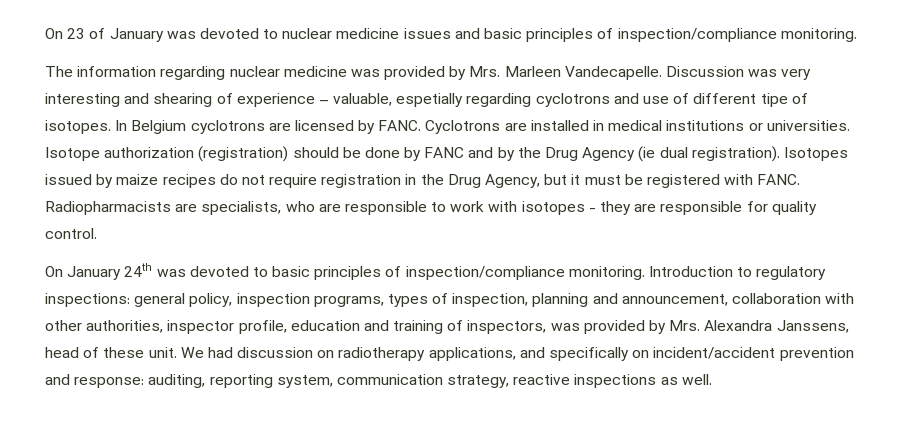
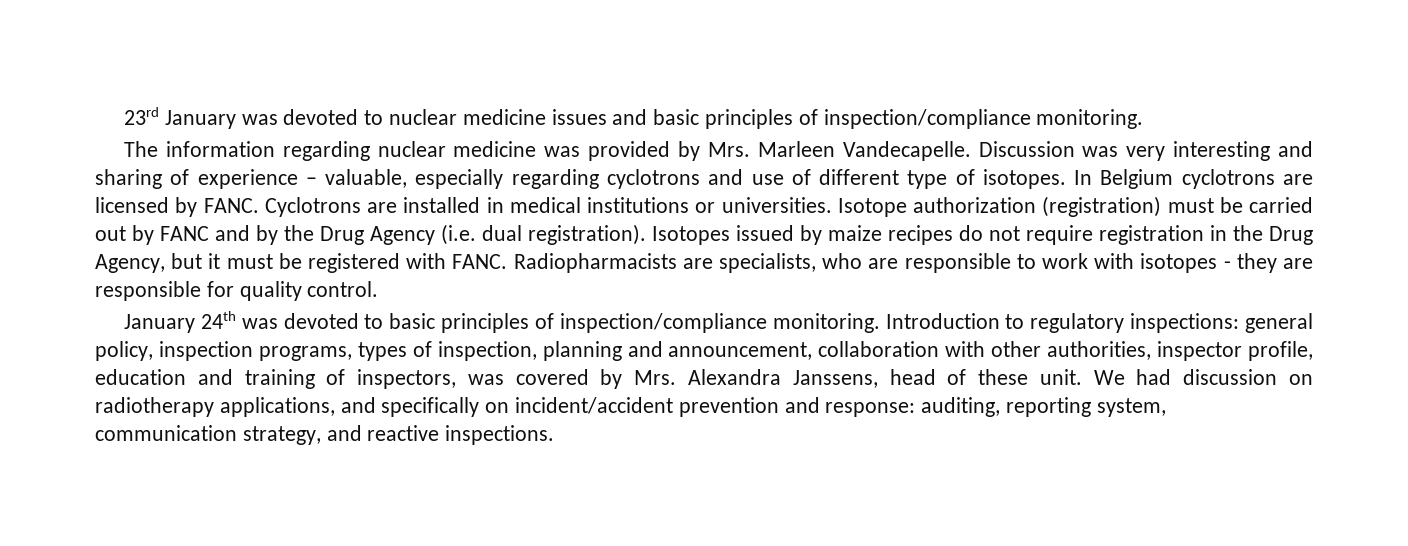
[45,28,106,39] On 23 of -> [123,107,159,125] 23rd
[153,93,213,107] shearing -> [95,169,162,189] sharing
[396,93,464,107] espetially -> [415,169,504,189] especially
[760,93,788,107] tipe -> [907,170,948,189] type
[292,147,400,158] should be done -> [1167,197,1313,213] [95,226,126,241] must be carried out
[638,146,656,162] (ie -> [441,224,476,245] (i.e.
[45,266,63,277] On -> (379, 289) none
[583,320,645,334] provided -> [515,369,589,385] covered
[513,374,712,388] reactive inspections as well. -> [326,425,555,445] and reactive inspections.

